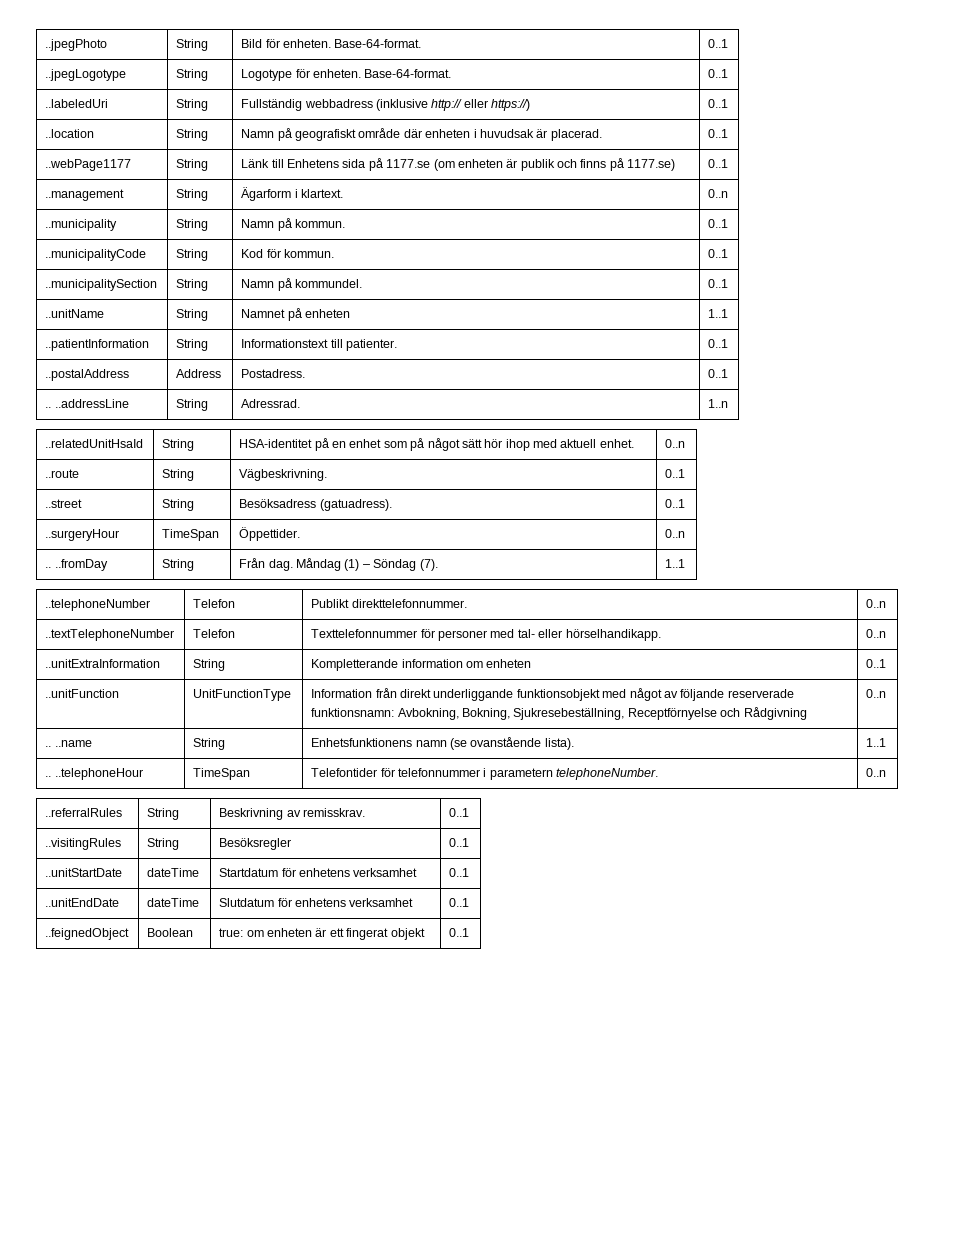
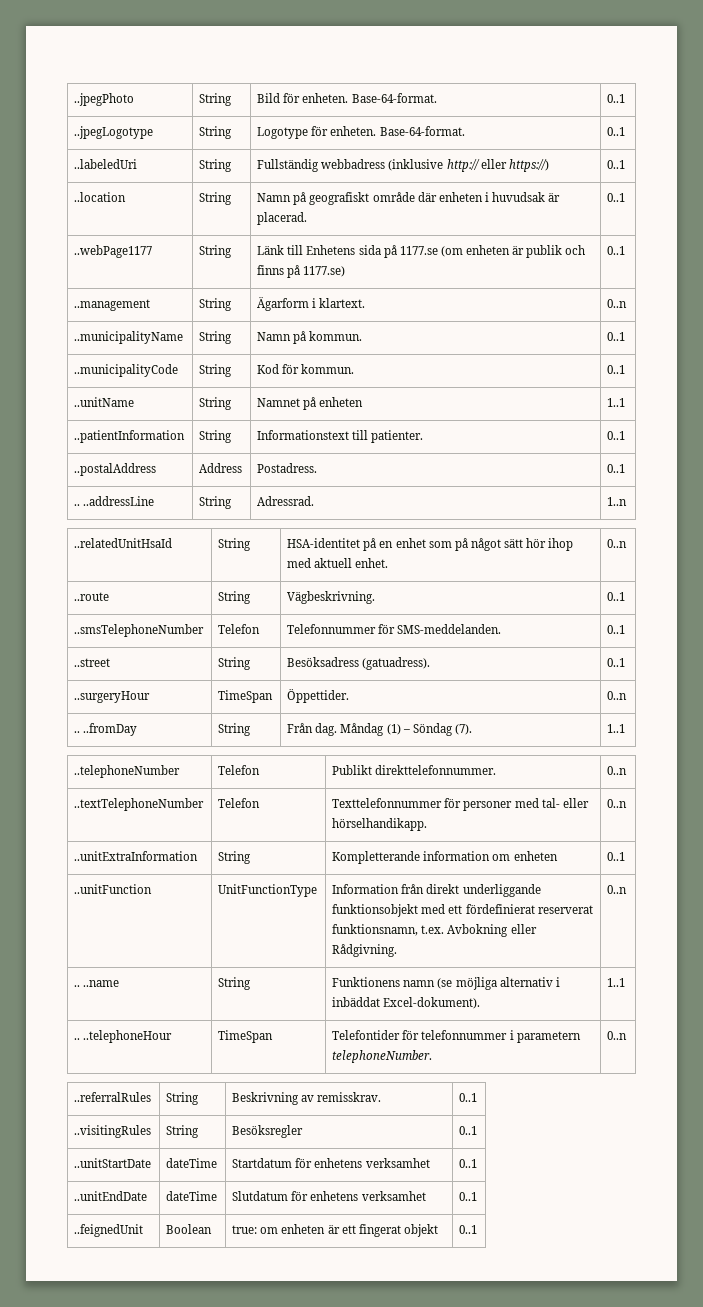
[45,219,118,231] ..municipality -> [74,331,184,344] ..municipalityName
[45,279,158,291] [176,279,209,291] [241,278,363,291] [708,279,729,288] // ..municipalitySection | String | Namn på kommundel. | 0..1 -> (626, 369) none
(686, 473) none -> [74,624,205,637] [218,624,261,634] [287,624,502,634] [607,625,626,634] // ..smsTelephoneNumber | Telefon | Telefonnummer för SMS-meddelanden. | 0..1
[629,688,794,701] [311,707,807,720] något av följande reserverade funktionsnamn: Avbokning, Bokning, Sjukresebeställning, Receptförnyelse och Rådgivning -> [448,904,593,914] [332,924,537,937] [332,944,398,957] ett fördefinierat reserverat funktionsnamn, t.ex. Avbokning eller Rådgivning.
[311,738,413,747] Enhetsfunktionens -> [332,977,401,987] Funktionens
[470,737,574,750] ovanstående lista). -> [455,977,560,990] [332,997,481,1009] möjliga alternativ i inbäddat Excel-dokument).
[45,928,130,940] ..feignedObject -> [74,1224,144,1237] ..feignedUnit

